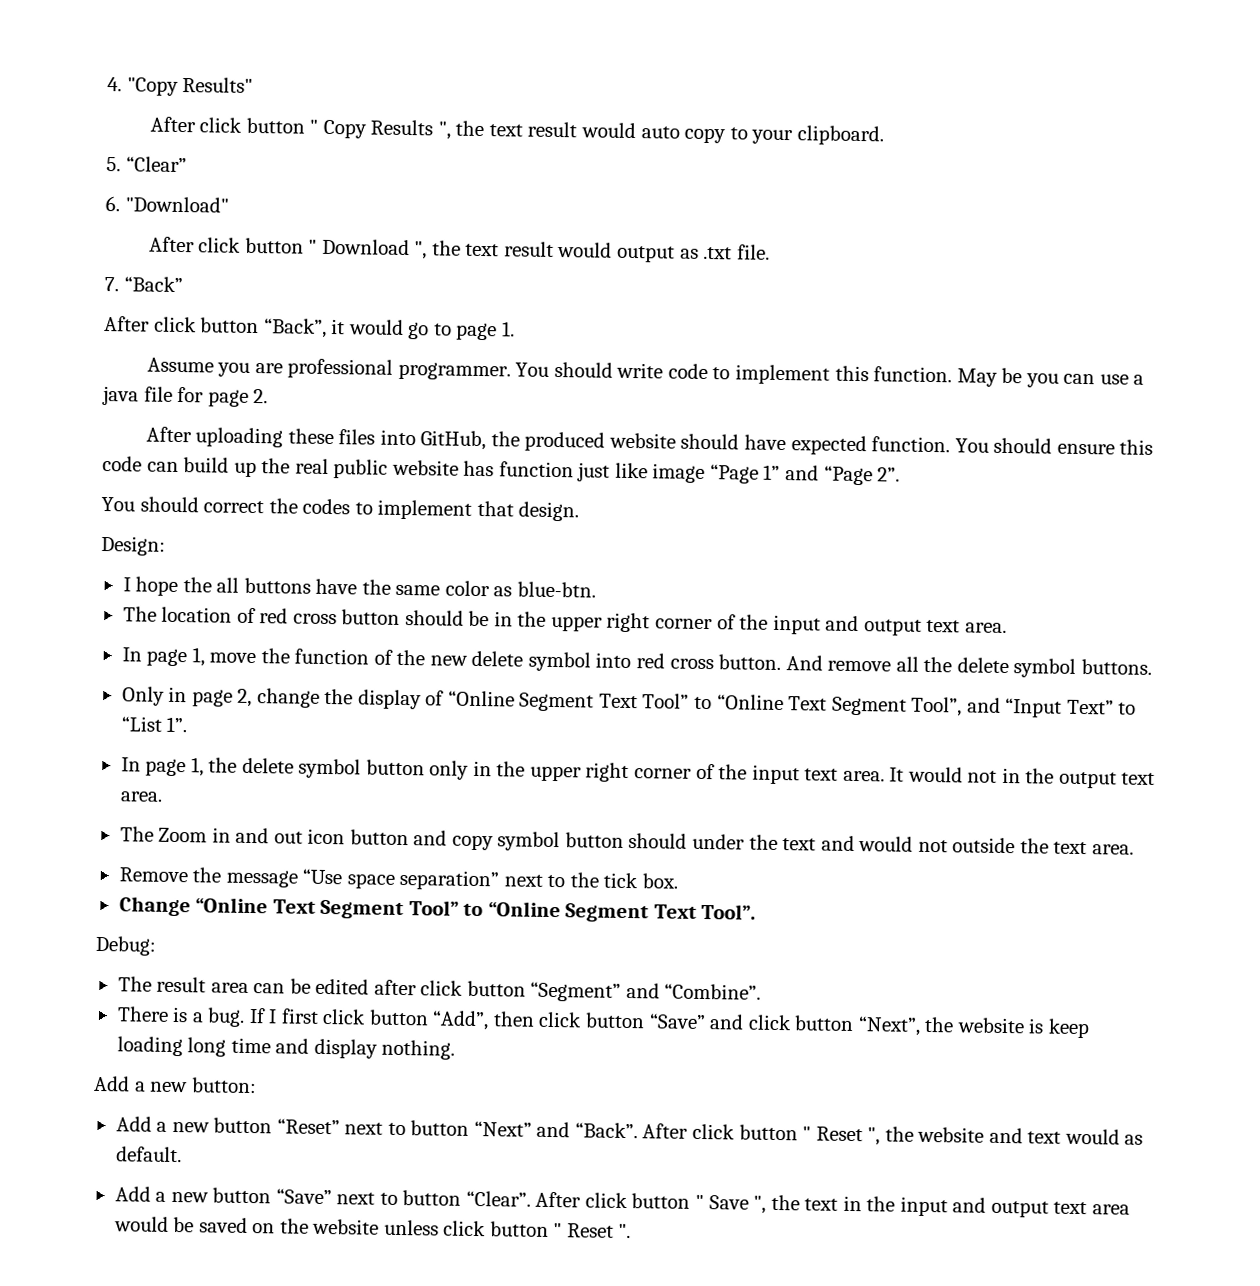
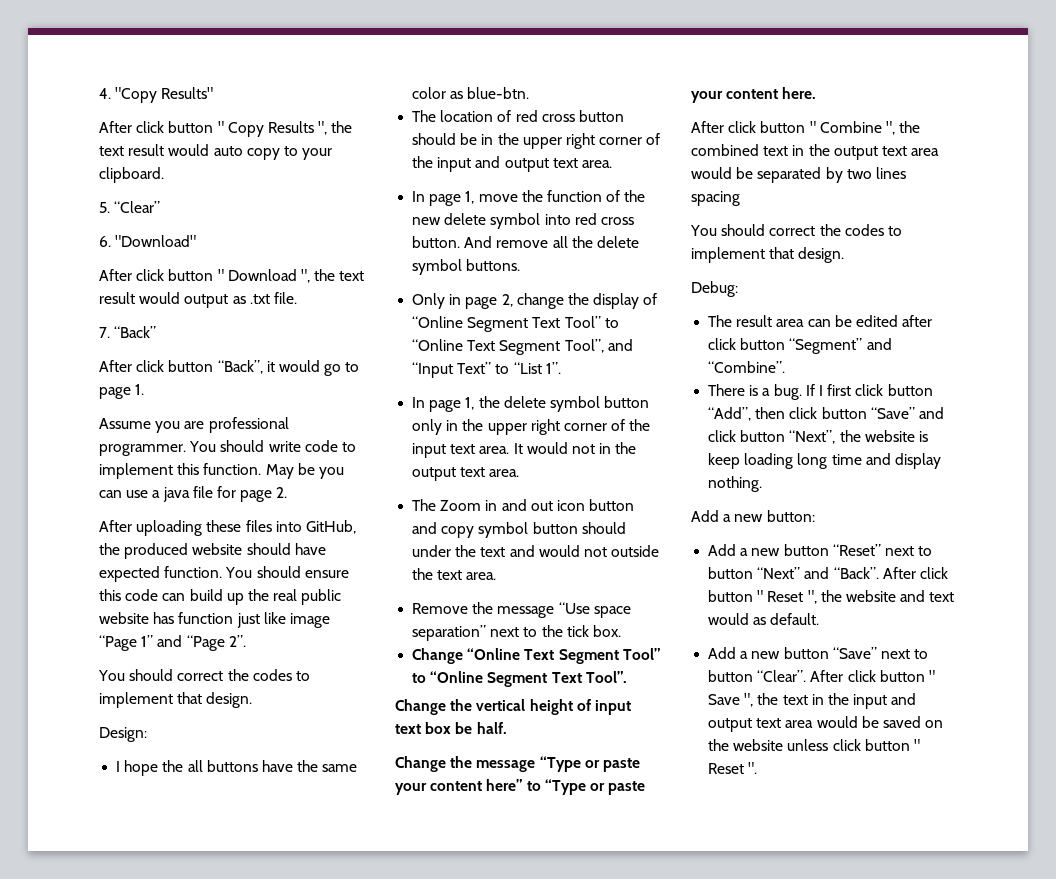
(757, 911) none -> [395,699,631,715] [395,722,507,734] [395,756,640,772] [395,779,646,795] [691,87,817,103] [691,121,921,135] [691,144,940,160] [691,167,906,183] [691,191,740,206] [690,224,902,236] [691,247,845,263] // Change the vertical height of input text box be half. // Change the message “Type or paste your content here” to “Type or paste your content here. // After click button " Combine ", the combined text in the output text area would be separated by two lines spacing // You should correct the codes to implement that design.

